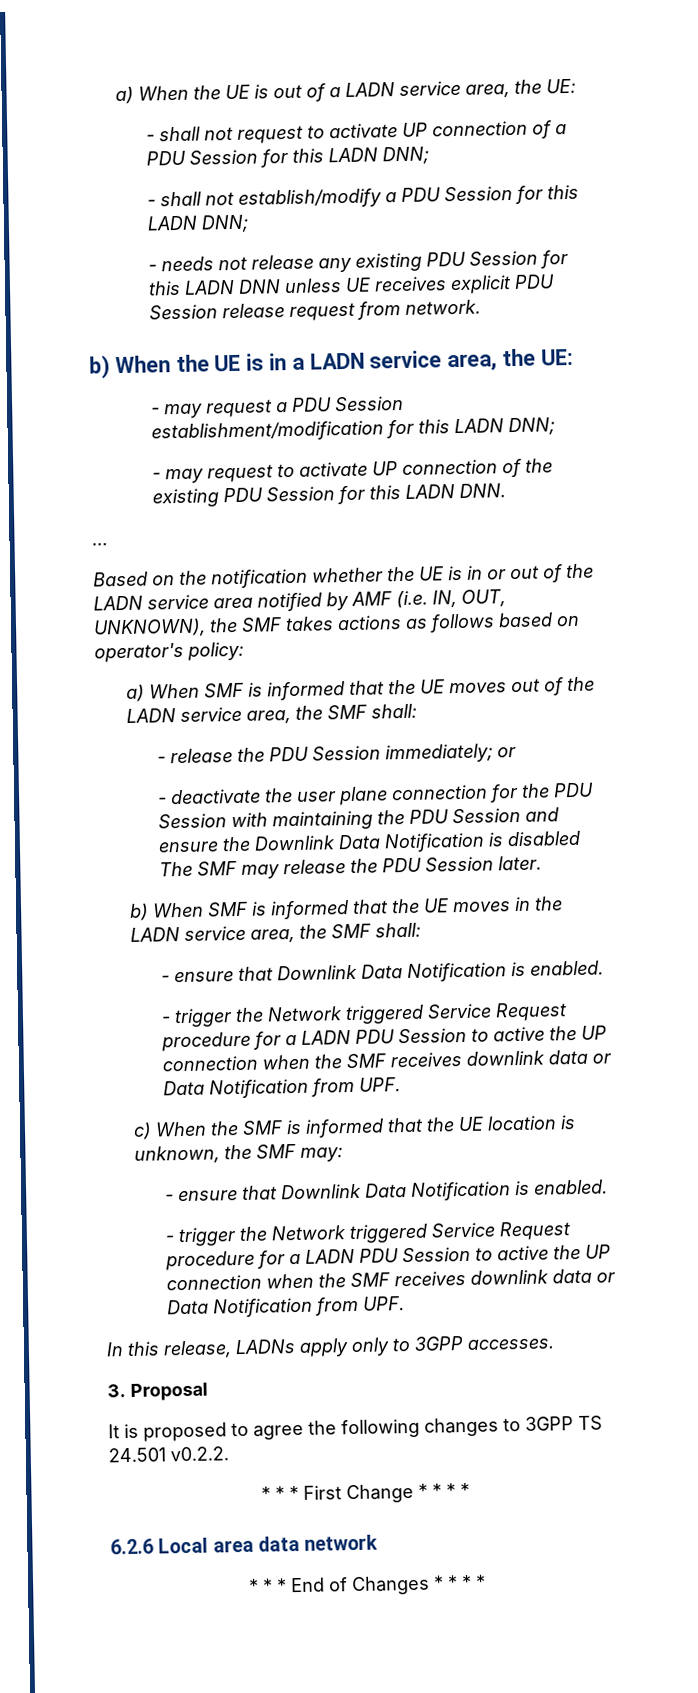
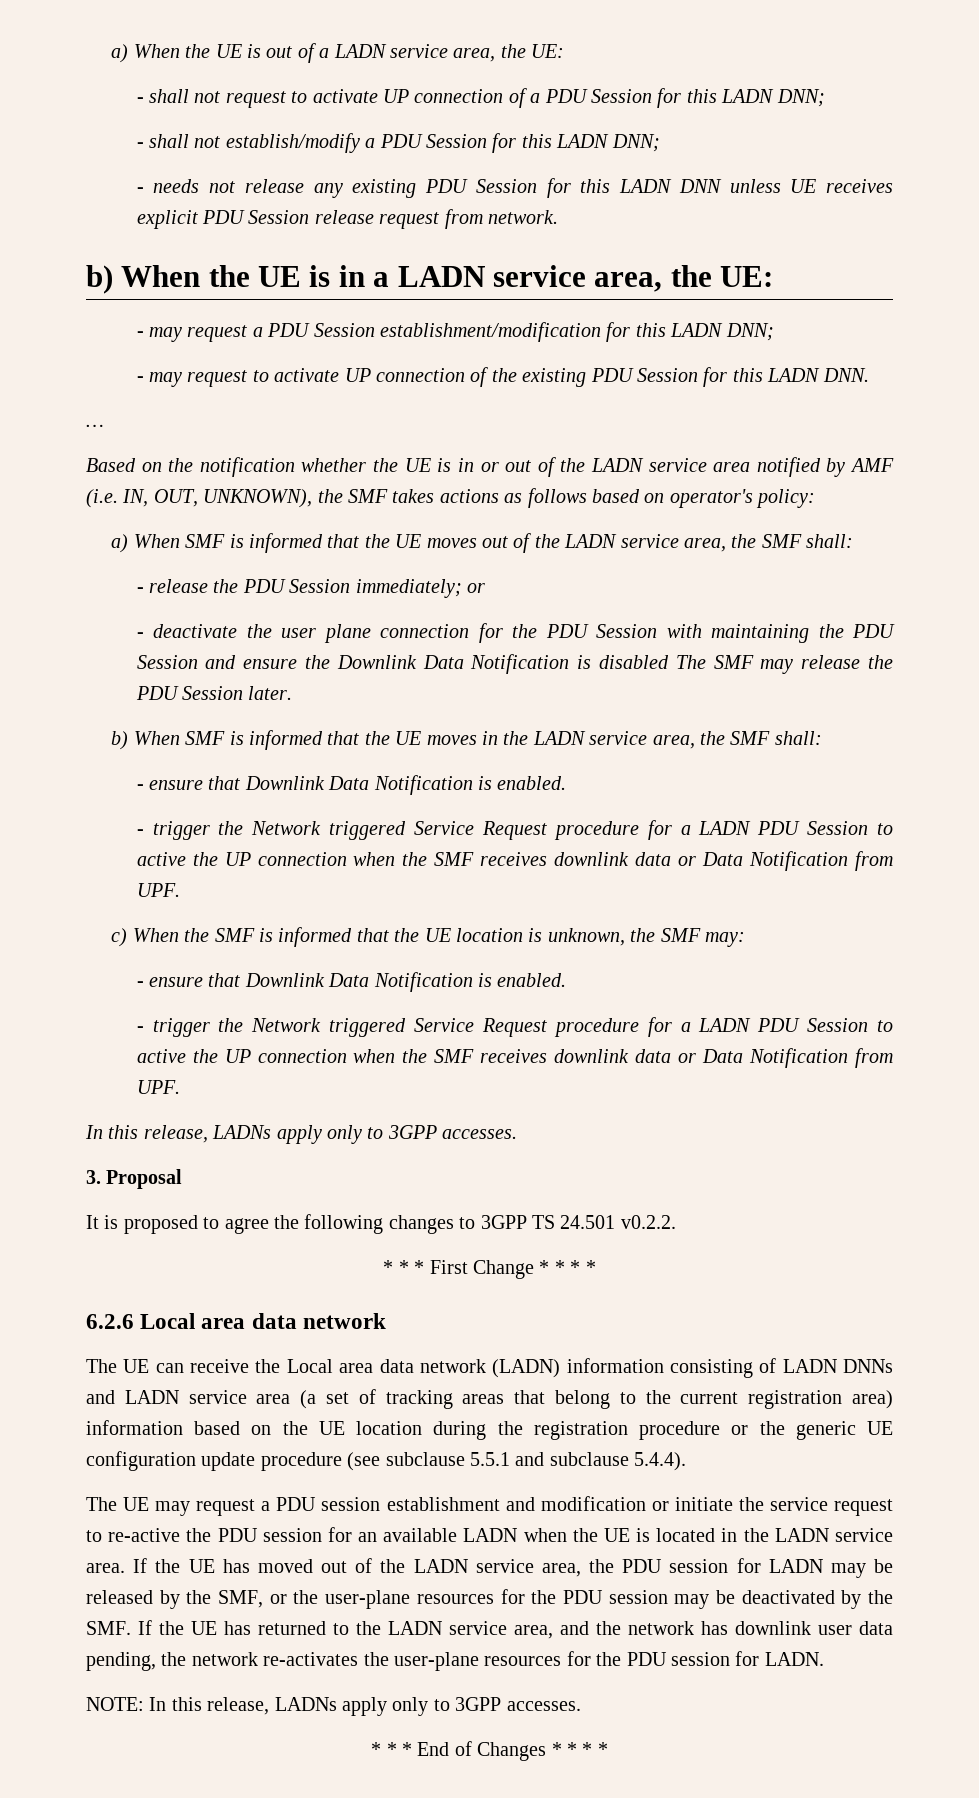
(379, 1542) none -> [86,1358,893,1378] [86,1389,893,1409] [86,1420,894,1440] [86,1451,687,1471] [86,1496,893,1516] [86,1527,893,1542] [86,1558,893,1578] [86,1589,893,1609] [86,1620,893,1639] [86,1651,824,1671] [86,1697,581,1716] // The UE can receive the Local area data network (LADN) information consisting of LADN DNNs and LADN service area (a set of tracking areas that belong to the current registration area) information based on the UE location during the registration procedure or the generic UE configuration update procedure (see subclause 5.5.1 and subclause 5.4.4). // The UE may request a PDU session establishment and modification or initiate the service request to re-active the PDU session for an available LADN when the UE is located in the LADN service area. If the UE has moved out of the LADN service area, the PDU session for LADN may be released by the SMF, or the user-plane resources for the PDU session may be deactivated by the SMF. If the UE has returned to the LADN service area, and the network has downlink user data pending, the network re-activates the user-plane resources for the PDU session for LADN. // NOTE: In this release, LADNs apply only to 3GPP accesses.

